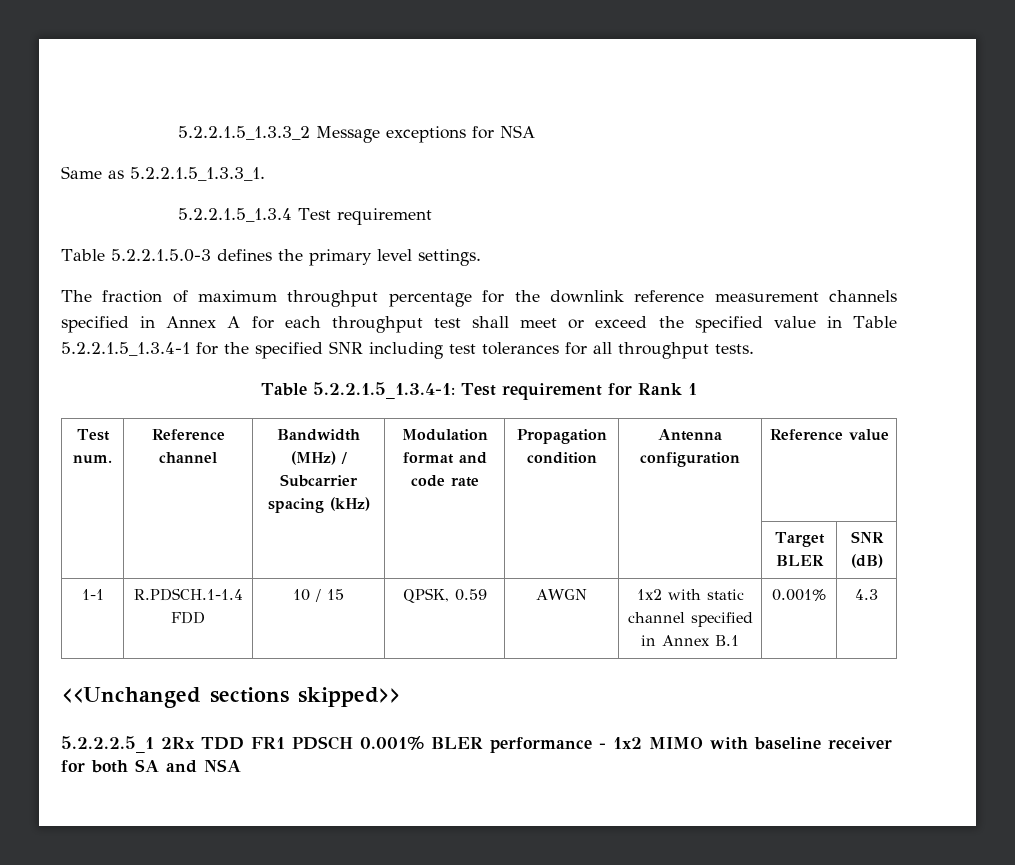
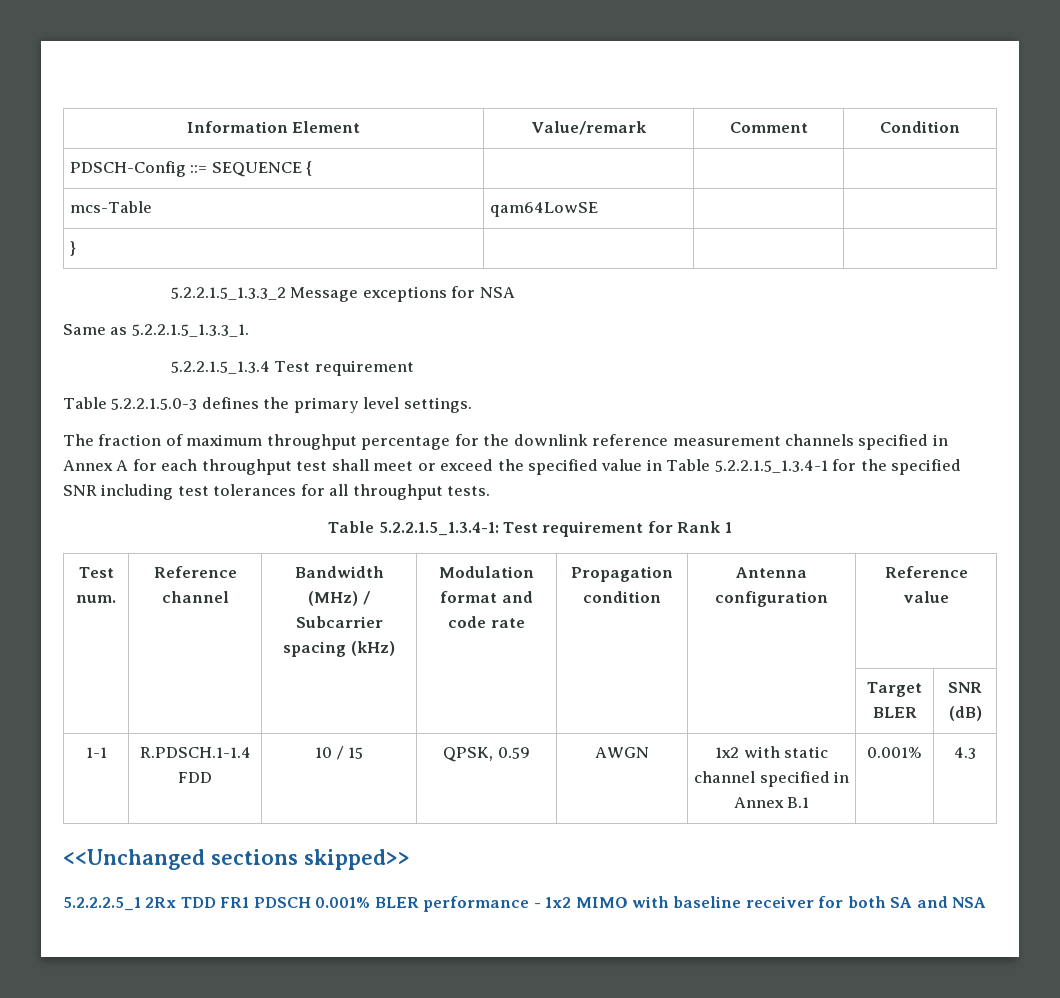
(177, 133) none -> [186,121,361,133] [531,121,647,135] [729,122,808,133] [880,121,960,133] [69,161,313,177] [69,201,152,213] [489,202,598,217] [69,241,76,256] Information Element | Value/remark | Comment | Condition // PDSCH-Config ::= SEQUENCE { | | | // mcs-Table | qam64LowSE | | // } | | | //

